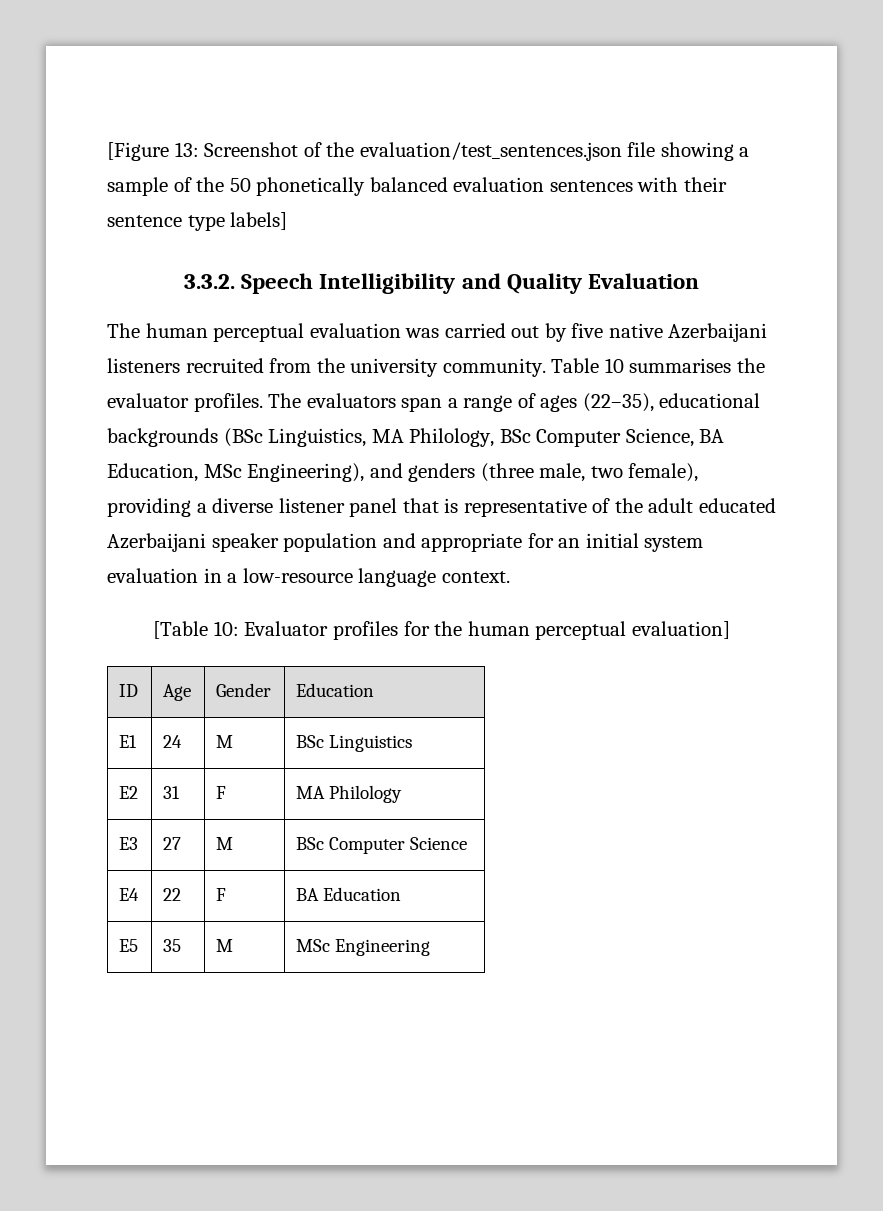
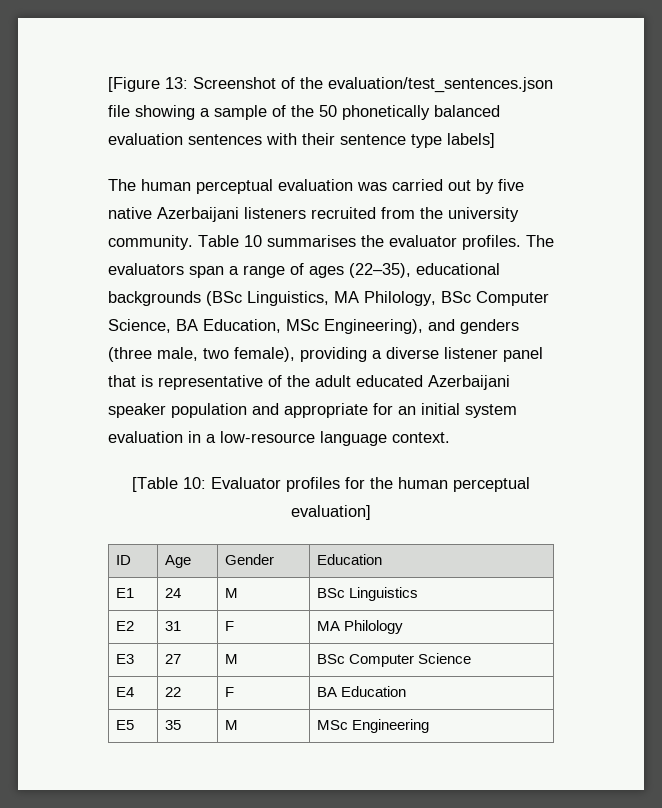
[183,273,700,294] // 3.3.2. Speech Intelligibility and Quality Evaluation -> (495, 140) none

